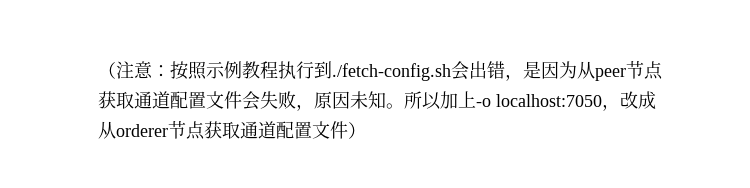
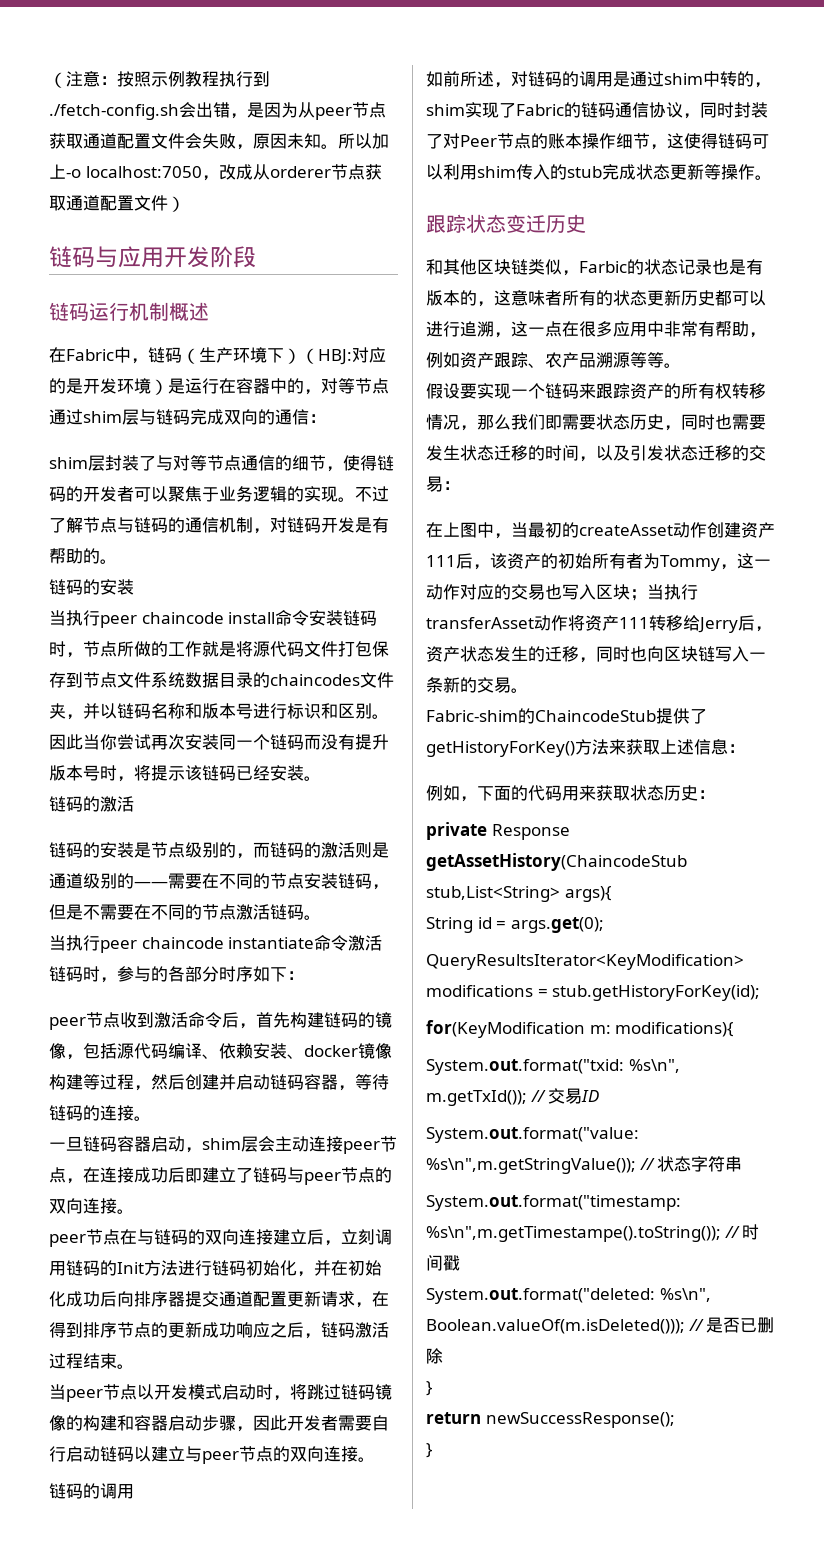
(366, 130) none -> [49,246,256,268] [49,302,209,321] [49,347,386,365] [49,378,389,395] [49,409,326,425] [49,455,394,472] [49,486,389,502] [49,517,389,534] [49,548,117,564] [49,579,134,595] [49,610,378,628] [49,641,389,658] [49,672,394,688] [49,703,389,720] [49,734,389,750] [49,765,321,782] [49,796,134,812] [49,842,389,859] [49,873,389,890] [49,904,321,920] [49,935,383,953] [49,966,304,983] [49,1012,392,1030] [49,1043,392,1060] [49,1074,389,1091] [49,1105,151,1121] [49,1136,397,1154] [49,1167,392,1185] [49,1198,134,1214] [49,1229,392,1247] [49,1260,382,1277] [49,1291,389,1308] [49,1322,389,1339] [49,1353,134,1369] [49,1384,392,1402] [49,1415,389,1432] [49,1446,375,1464] [49,1483,134,1499] [426,71,771,88] [426,102,768,119] [426,133,769,150] [426,164,772,180] [426,214,586,233] [426,259,763,276] [426,290,766,307] [426,321,766,338] [426,352,681,368] [426,383,766,399] [426,414,766,431] [426,445,766,462] [426,476,460,492] [426,522,775,539] [426,553,771,571] [426,584,698,601] [426,615,772,633] [426,646,766,663] [426,677,528,693] [426,708,707,724] [426,739,745,757] [426,785,715,802] [426,822,570,840] [426,853,687,871] [426,886,611,902] [426,917,604,933] [426,954,744,970] [426,985,761,1001] [426,1020,734,1038] [426,1059,680,1075] [426,1088,600,1106] [426,1127,639,1143] [426,1156,743,1174] [426,1195,681,1211] [426,1224,760,1242] [426,1255,460,1271] [426,1288,711,1304] [426,1317,775,1334] [426,1348,443,1364] [426,1381,432,1396] [426,1412,675,1428] [426,1443,432,1458] // 链码与应用开发阶段 // 链码运行机制概述 // 在Fabric中，链码（生产环境下）（HBJ:对应的是开发环境）是运行在容器中的，对等节点通过shim层与链码完成双向的通信： // shim层封装了与对等节点通信的细节，使得链码的开发者可以聚焦于业务逻辑的实现。不过了解节点与链码的通信机制，对链码开发是有帮助的。 // 链码的安装 // 当执行peer chaincode install命令安装链码时，节点所做的工作就是将源代码文件打包保存到节点文件系统数据目录的chaincodes文件夹，并以链码名称和版本号进行标识和区别。因此当你尝试再次安装同一个链码而没有提升版本号时，将提示该链码已经安装。 // 链码的激活 // 链码的安装是节点级别的，而链码的激活则是通道级别的——需要在不同的节点安装链码，但是不需要在不同的节点激活链码。 // 当执行peer chaincode instantiate命令激活链码时，参与的各部分时序如下： // peer节点收到激活命令后，首先构建链码的镜像，包括源代码编译、依赖安装、docker镜像构建等过程，然后创建并启动链码容器，等待链码的连接。 // 一旦链码容器启动，shim层会主动连接peer节点，在连接成功后即建立了链码与peer节点的双向连接。 // peer节点在与链码的双向连接建立后，立刻调用链码的Init方法进行链码初始化，并在初始化成功后向排序器提交通道配置更新请求，在得到排序节点的更新成功响应之后，链码激活过程结束。 // 当peer节点以开发模式启动时，将跳过链码镜像的构建和容器启动步骤，因此开发者需要自行启动链码以建立与peer节点的双向连接。 // 链码的调用 // 如前所述，对链码的调用是通过shim中转的，shim实现了Fabric的链码通信协议，同时封装了对Peer节点的账本操作细节，这使得链码可以利用shim传入的stub完成状态更新等操作。 // 跟踪状态变迁历史 // 和其他区块链类似，Farbic的状态记录也是有版本的，这意味者所有的状态更新历史都可以进行追溯，这一点在很多应用中非常有帮助，例如资产跟踪、农产品溯源等等。 // 假设要实现一个链码来跟踪资产的所有权转移情况，那么我们即需要状态历史，同时也需要发生状态迁移的时间，以及引发状态迁移的交易： // 在上图中，当最初的createAsset动作创建资产111后，该资产的初始所有者为Tommy，这一动作对应的交易也写入区块；当执行transferAsset动作将资产111转移给Jerry后，资产状态发生的迁移，同时也向区块链写入一条新的交易。 // Fabric-shim的ChaincodeStub提供了getHistoryForKey()方法来获取上述信息： // 例如，下面的代码用来获取状态历史： // private Response getAssetHistory(ChaincodeStub stub,List<String> args){ // String id = args.get(0); // QueryResultsIterator<KeyModification> modifications = stub.getHistoryForKey(id); // for(KeyModification m: modifications){ // System.out.format("txid: %s\n", m.getTxId()); // 交易ID // System.out.format("value: %s\n",m.getStringValue()); // 状态字符串 // System.out.format("timestamp: %s\n",m.getTimestampe().toString()); // 时间戳 // System.out.format("deleted: %s\n", Boolean.valueOf(m.isDeleted())); // 是否已删除 // } // return newSuccessResponse(); // }

